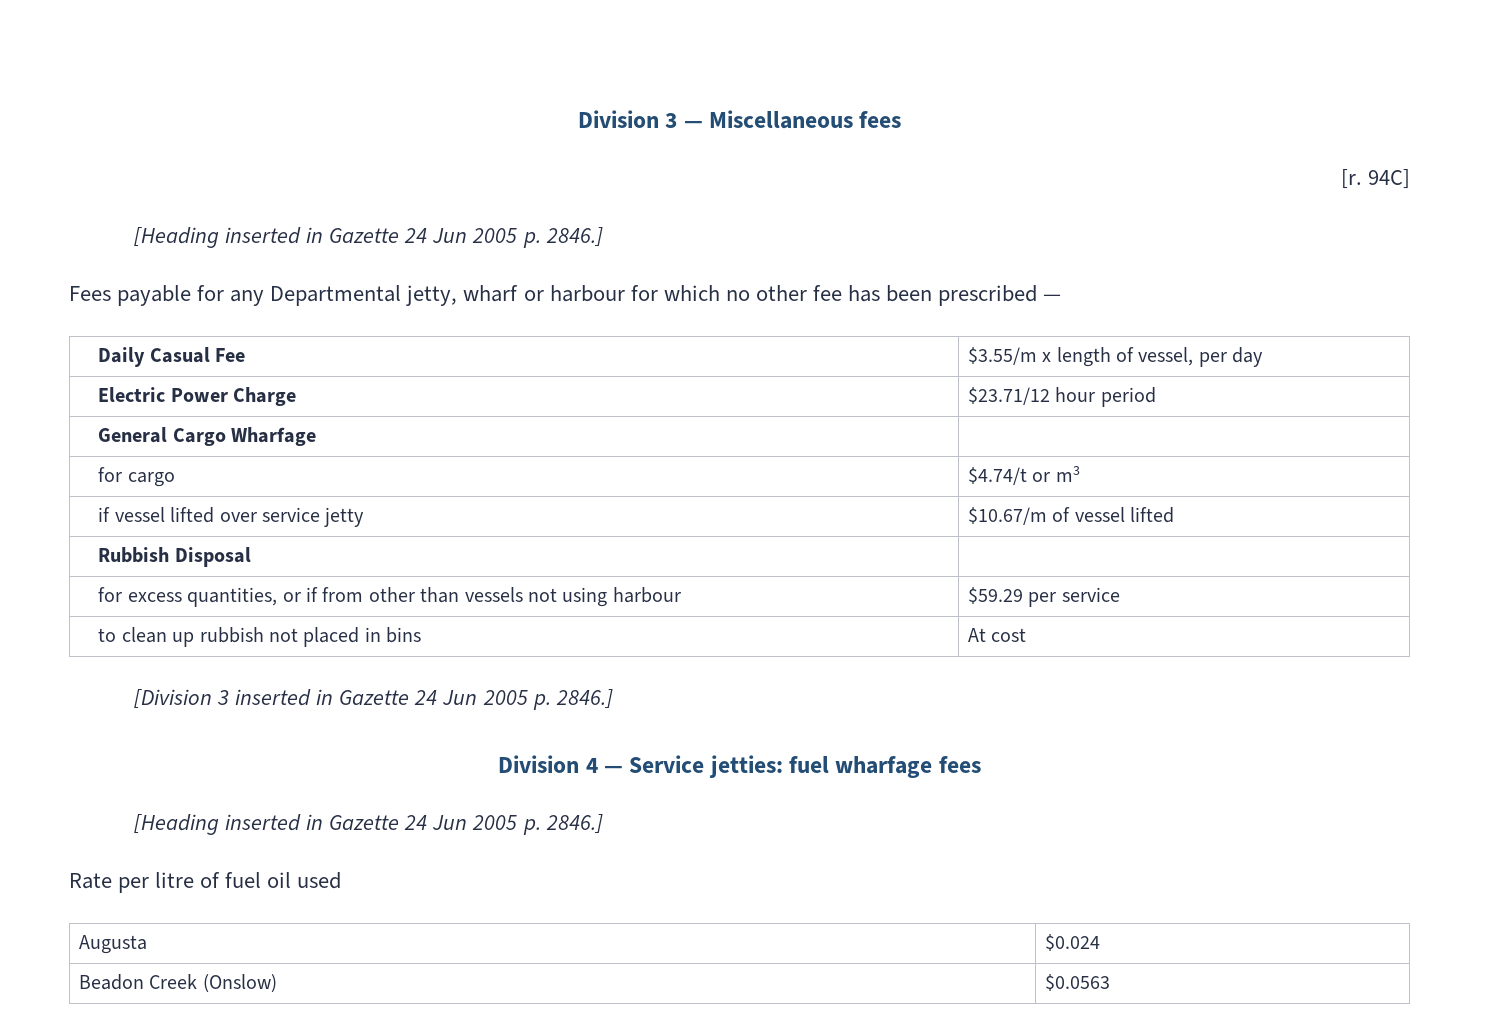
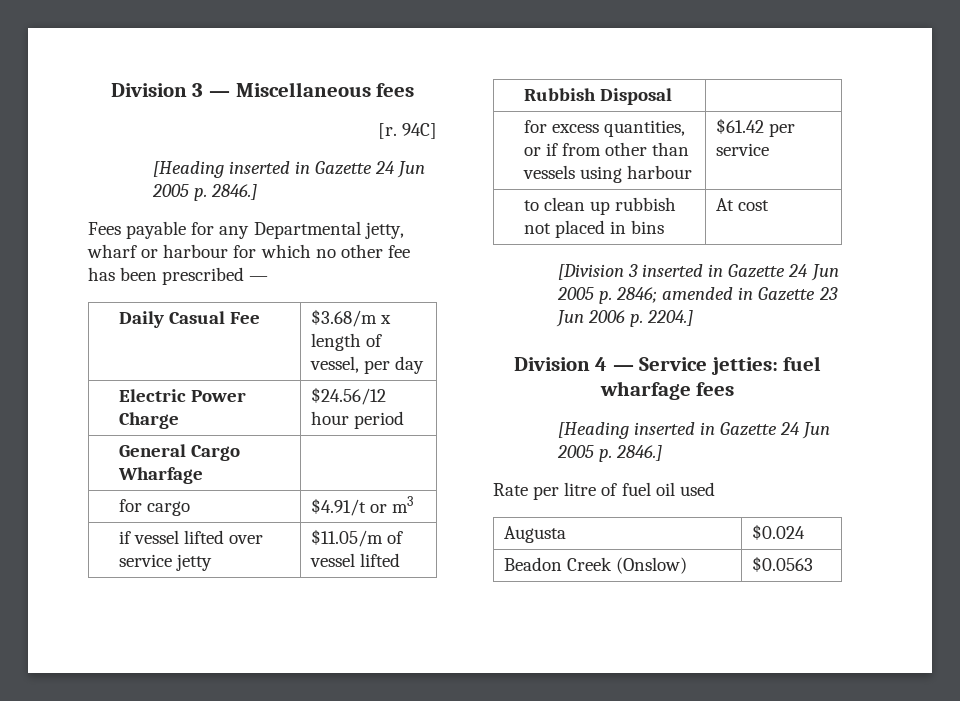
[967,347,1037,365] $3.55/m -> [311,309,378,327] $3.68/m
[967,387,1050,405] $23.71/12 -> [311,387,387,405] $24.56/12
[967,467,1027,485] $4.74/t -> [311,498,367,516] $4.91/t
[967,507,1047,525] $10.67/m -> [311,529,384,547] $11.05/m
[527,588,557,602] not -> (575, 172) none
[967,587,1023,604] $59.29 -> [716,118,765,134] $61.42
[555,689,613,709] 2846.] -> [616,287,838,303] [555,310,694,327] 2846; amended in Gazette 23 Jun 2006 p. 2204.]

